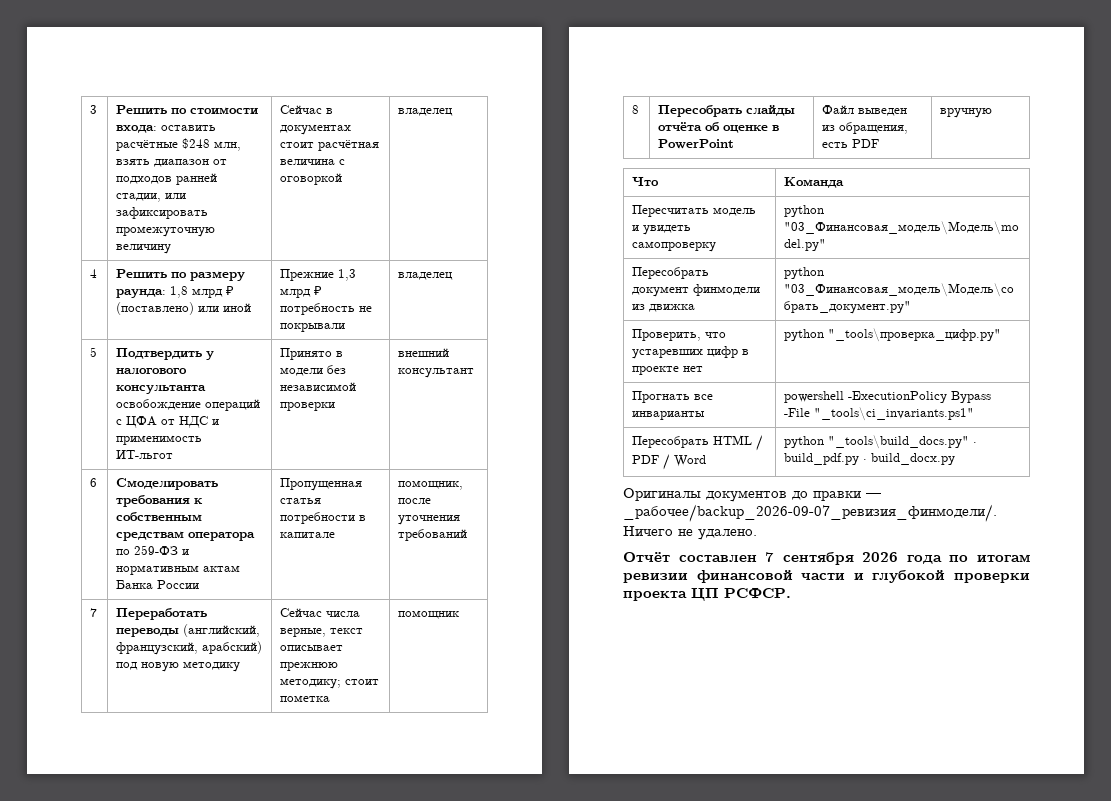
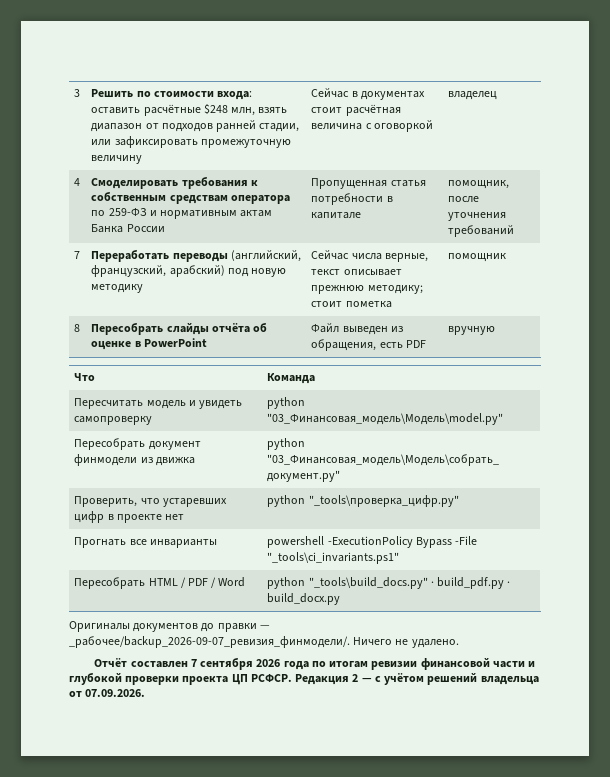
[116,269,246,281] [116,286,235,298] [116,302,252,315] [280,269,357,281] [280,286,323,298] [280,303,373,315] [280,323,346,332] [398,272,454,280] [90,347,98,357] [116,348,215,360] [116,368,188,374] [116,385,207,394] [116,399,261,411] [116,416,220,428] [116,435,203,445] [116,450,174,460] [280,348,344,360] [280,365,347,376] [280,382,357,391] [280,402,336,411] [398,348,450,357] [398,368,475,378] [90,478,98,487] | Решить по размеру раунда: 1,8 млрд ₽ (поставлено) или иной | Прежние 1,3 млрд ₽ потребность не покрывали | владелец // 5 | Подтвердить у налогового консультанта освобождение операций с ЦФА от НДС и применимость ИТ-льгот | Принято в модели без независимой проверки | внешний консультант // 6 -> (81, 182) none
(791, 593) none -> [295,672,539,685] [69,689,146,697] Редакция 2 — с учётом решений владельца от 07.09.2026.

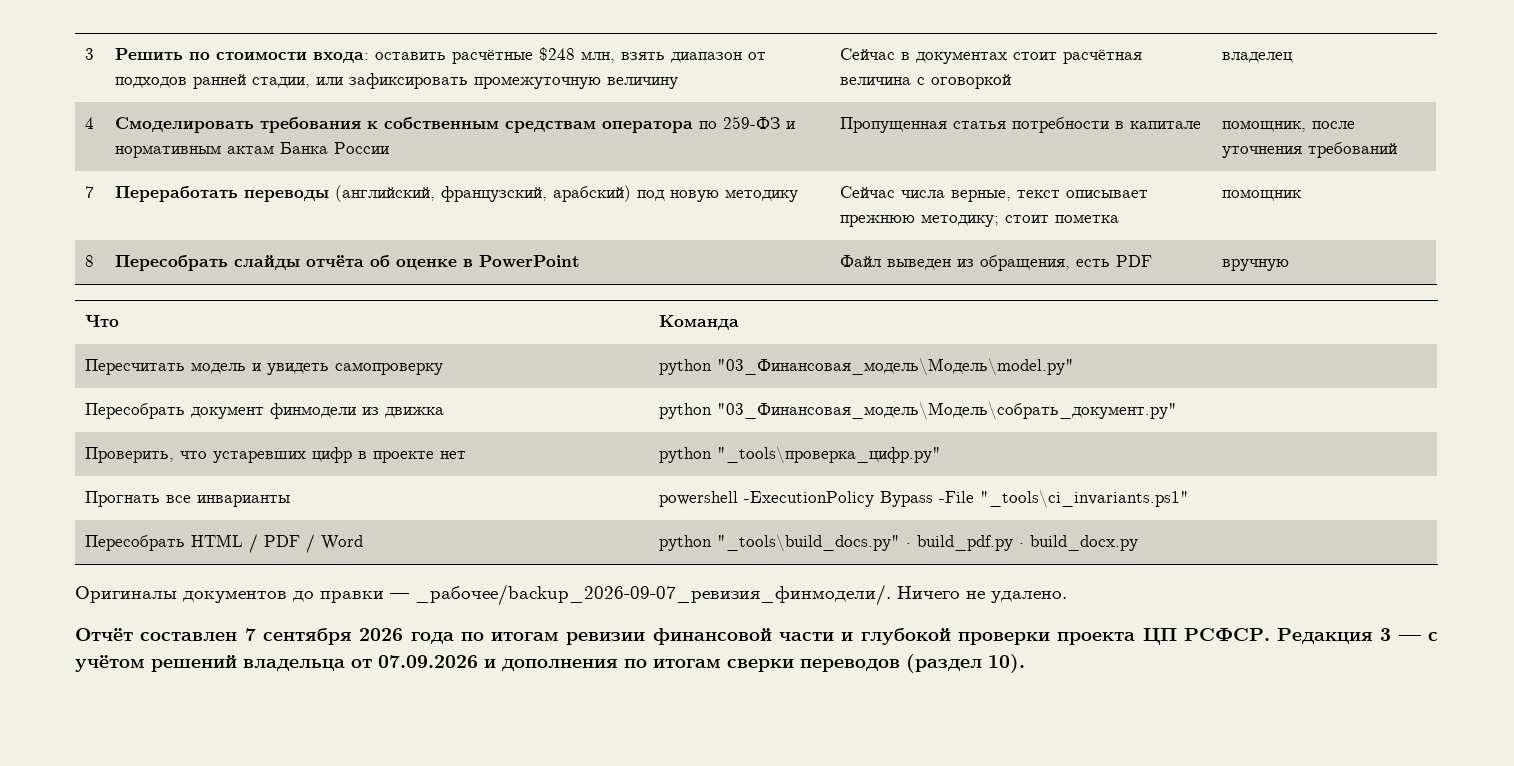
[352,674,359,682] 2 -> [1380,628,1392,641] 3
[85,689,146,697] 07.09.2026. -> [378,654,1025,673] 07.09.2026 и дополнения по итогам сверки переводов (раздел 10).

